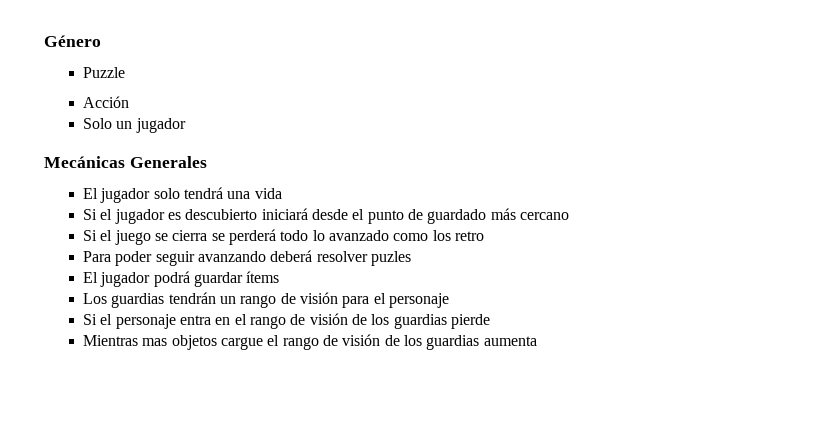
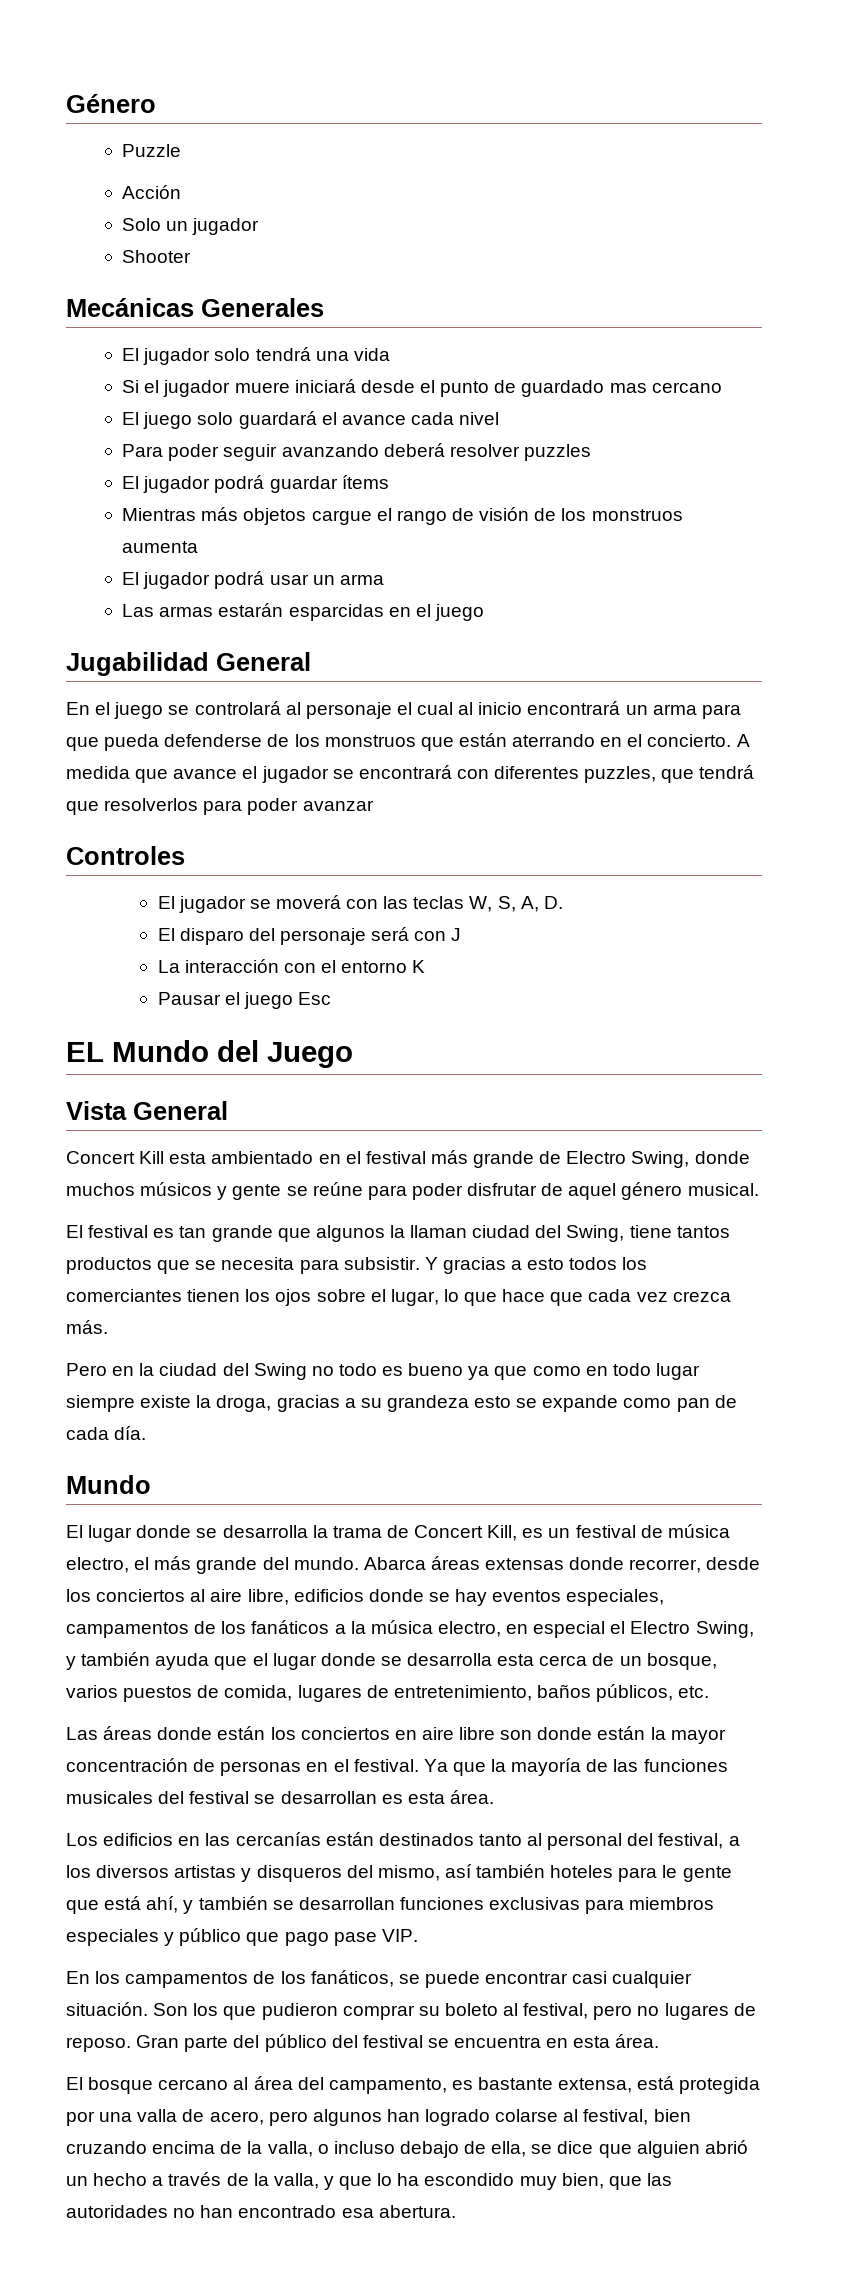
(186, 125) none -> [122,250,192,263] // Shooter
[168,209,258,220] es descubierto -> [234,382,290,393] muere
[490,208,516,220] más -> [609,383,647,393] mas
[83,229,484,245] Si el juego se cierra se perderá todo lo avanzado como los retro -> [122,411,500,429] El juego solo guardará el avance cada nivel
[370,251,411,266] puzles -> [523,444,591,461] puzzles
[83,292,449,308] [83,313,490,329] // Los guardias tendrán un rango de visión para el personaje // Si el personaje entra en el rango de visión de los guardias pierde -> (389, 482) none
[142,338,168,346] mas -> [201,507,239,521] más
[426,335,480,350] guardias -> [591,509,683,521] monstruos
(537, 341) none -> [122,571,384,589] [122,603,484,621] [66,652,311,676] [66,701,741,719] [66,733,750,751] [66,765,755,783] [66,798,374,815] [66,846,185,865] [157,895,563,913] [157,927,462,945] [157,959,426,973] [157,992,331,1009] [66,1040,353,1068] [66,1101,228,1120] [66,1150,750,1168] [66,1182,759,1200] [66,1225,730,1242] [66,1257,648,1274] [66,1289,731,1306] [66,1320,108,1334] [66,1363,700,1380] [66,1395,737,1412] [66,1426,147,1440] [66,1475,151,1494] [66,1524,730,1542] [66,1556,761,1574] [66,1589,665,1606] [66,1620,754,1638] [66,1652,717,1670] [66,1684,710,1702] [66,1726,726,1744] [66,1758,728,1776] [66,1790,494,1804] [66,1832,740,1850] [66,1864,732,1882] [66,1896,715,1914] [66,1928,418,1946] [66,1970,693,1988] [66,2002,756,2020] [66,2034,660,2052] [66,2076,761,2094] [66,2109,691,2126] [66,2140,748,2158] [66,2172,672,2190] [66,2205,456,2218] // El jugador podrá usar un arma // Las armas estarán esparcidas en el juego // Jugabilidad General // En el juego se controlará al personaje el cual al inicio encontrará un arma para que pueda defenderse de los monstruos que están aterrando en el concierto. A medida que avance el jugador se encontrará con diferentes puzzles, que tendrá que resolverlos para poder avanzar // Controles // El jugador se moverá con las teclas W, S, A, D. // El disparo del personaje será con J // La interacción con el entorno K // Pausar el juego Esc // EL Mundo del Juego // Vista General // Concert Kill esta ambientado en el festival más grande de Electro Swing, donde muchos músicos y gente se reúne para poder disfrutar de aquel género musical. // El festival es tan grande que algunos la llaman ciudad del Swing, tiene tantos productos que se necesita para subsistir. Y gracias a esto todos los comerciantes tienen los ojos sobre el lugar, lo que hace que cada vez crezca más. // Pero en la ciudad del Swing no todo es bueno ya que como en todo lugar siempre existe la droga, gracias a su grandeza esto se expande como pan de cada día. // Mundo // El lugar donde se desarrolla la trama de Concert Kill, es un festival de música electro, el más grande del mundo. Abarca áreas extensas donde recorrer, desde los conciertos al aire libre, edificios donde se hay eventos especiales, campamentos de los fanáticos a la música electro, en especial el Electro Swing, y también ayuda que el lugar donde se desarrolla esta cerca de un bosque, varios puestos de comida, lugares de entretenimiento, baños públicos, etc. // Las áreas donde están los conciertos en aire libre son donde están la mayor concentración de personas en el festival. Ya que la mayoría de las funciones musicales del festival se desarrollan es esta área. // Los edificios en las cercanías están destinados tanto al personal del festival, a los diversos artistas y disqueros del mismo, así también hoteles para le gente que está ahí, y también se desarrollan funciones exclusivas para miembros especiales y público que pago pase VIP. // En los campamentos de los fanáticos, se puede encontrar casi cualquier situación. Son los que pudieron comprar su boleto al festival, pero no lugares de reposo. Gran parte del público del festival se encuentra en esta área. // El bosque cercano al área del campamento, es bastante extensa, está protegida por una valla de acero, pero algunos han logrado colarse al festival, bien cruzando encima de la valla, o incluso debajo de ella, se dice que alguien abrió un hecho a través de la valla, y que lo ha escondido muy bien, que las autoridades no han encontrado esa abertura.

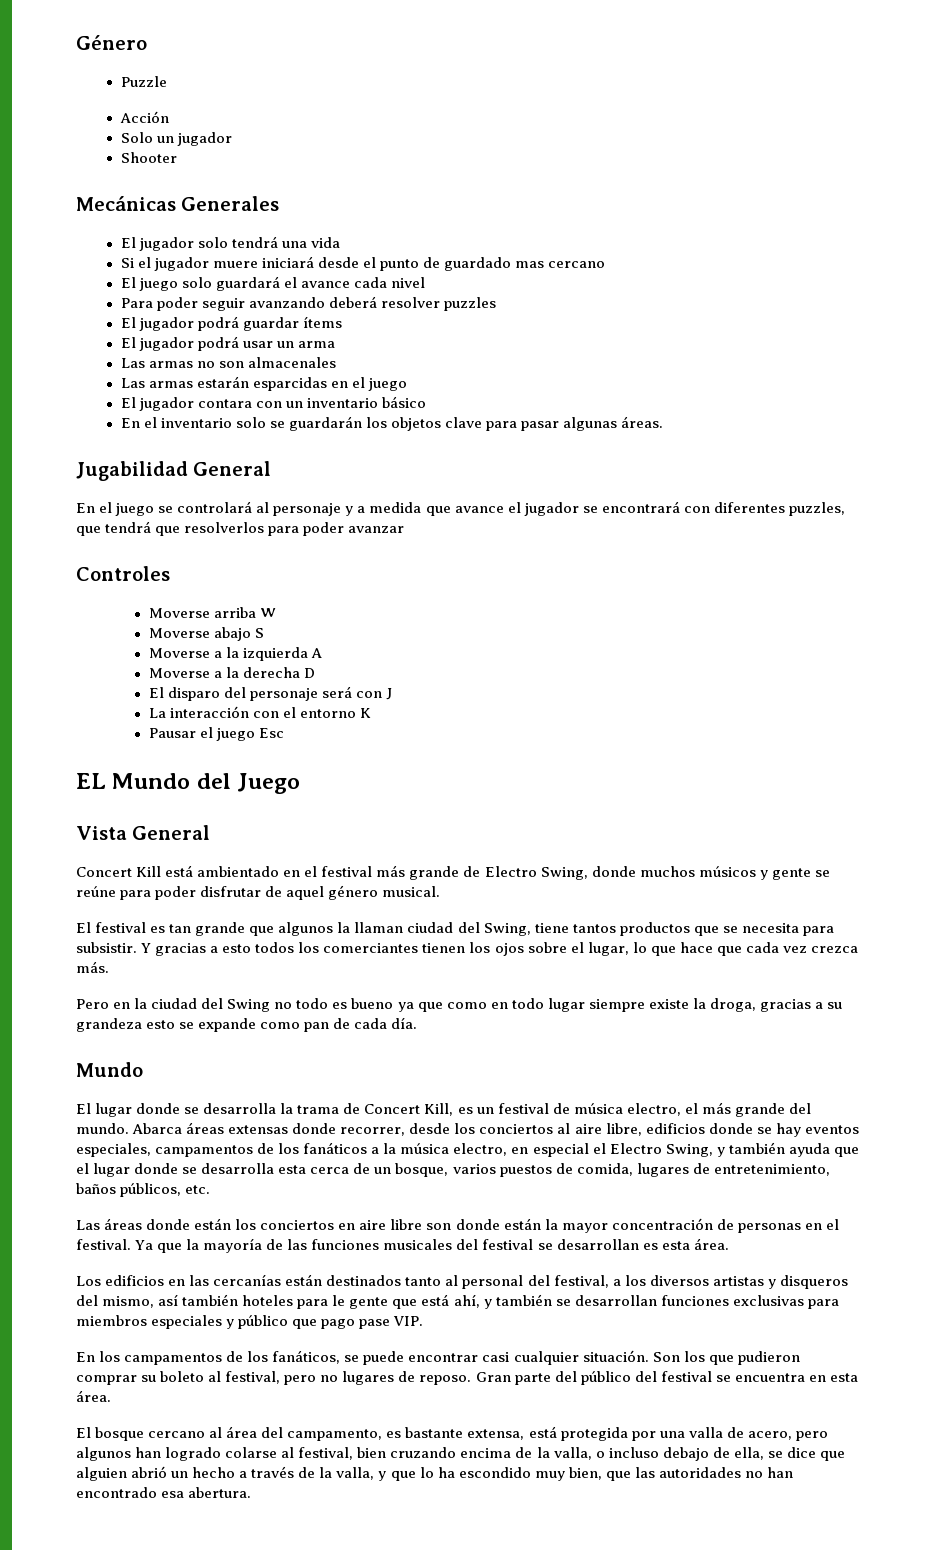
[122,507,683,525] [122,541,199,553] // Mientras más objetos cargue el rango de visión de los monstruos aumenta -> (342, 322) none
(384, 579) none -> [120,357,336,368] // Las armas no son almacenales
(484, 612) none -> [120,396,426,411] [120,416,664,431] // El jugador contara con un inventario básico // En el inventario solo se guardarán los objetos clave para pasar algunas áreas.
[396,701,741,719] [66,733,750,751] el cual al inicio encontrará un arma para que pueda defenderse de los monstruos que están aterrando en el concierto. A -> [345,506,366,516] y a
[157,895,563,913] El jugador se moverá con las teclas W, S, A, D. -> [148,607,276,618] [148,627,264,641] [148,647,323,661] [148,667,316,678] Moverse arriba W // Moverse abajo S // Moverse a la izquierda A // Moverse a la derecha D
[169,1152,207,1164] esta -> [165,865,194,877] está

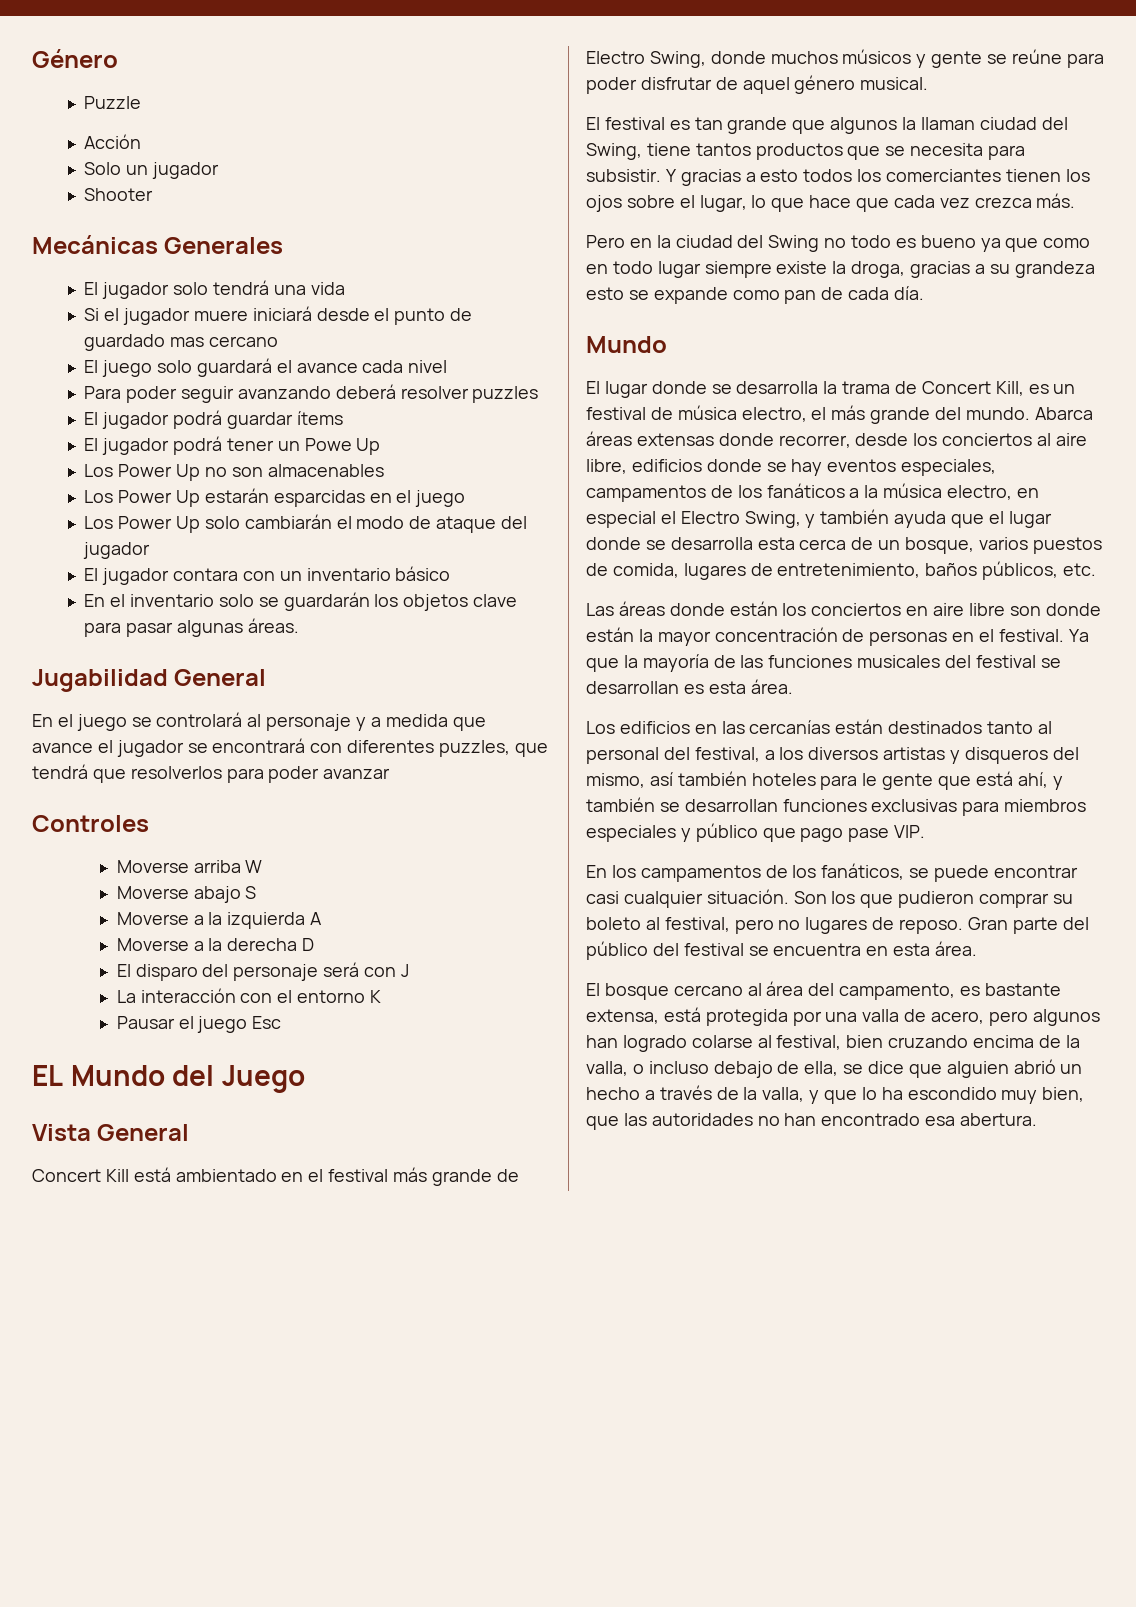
[242,341,335,348] [120,357,336,368] [120,378,193,388] usar un arma // Las armas no son almacenales // Las armas -> [226,438,381,455] [84,464,384,481] [84,490,200,507] tener un Powe Up // Los Power Up no son almacenables // Los Power Up
(407, 384) none -> [84,514,527,533] [83,542,151,559] // Los Power Up solo cambiarán el modo de ataque del jugador

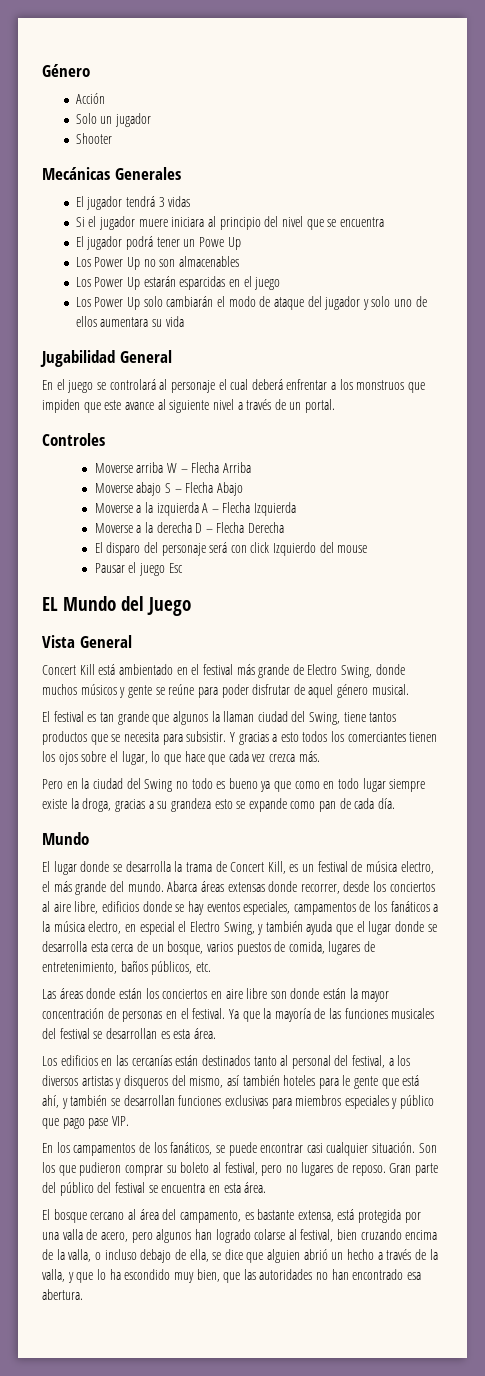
[84,96,142,109] // Puzzle -> (90, 70) none
[172,280,345,295] solo tendrá una vida -> [125,196,191,207] tendrá 3 vidas
[252,306,473,325] [84,334,278,351] [84,358,448,377] [84,384,539,403] [84,410,343,429] iniciará desde el punto de guardado mas cercano // El juego solo guardará el avance cada nivel // Para poder seguir avanzando deberá resolver puzzles // El jugador podrá guardar ítems -> [171,216,384,230] iniciara al principio del nivel que se encuentra
[84,566,451,585] [84,592,518,611] [84,618,299,637] // El jugador contara con un inventario básico // En el inventario solo se guardarán los objetos clave para pasar algunas áreas. -> [362,296,427,310] [75,316,184,327] y solo uno de ellos aumentara su vida
[356,714,486,731] [32,738,548,757] [32,764,391,783] y a medida que avance el jugador se encontrará con diferentes puzzles, que tendrá que resolverlos para poder avanzar -> [218,379,426,393] [42,399,336,413] el cual deberá enfrentar a los monstruos que impiden que este avance al siguiente nivel a través de un portal.
(263, 866) none -> [180,462,251,473] – Flecha Arriba
(257, 892) none -> [174,482,243,496] – Flecha Abajo
(323, 918) none -> [211,502,297,516] – Flecha Izquierda
(315, 944) none -> [205,522,285,533] – Flecha Derecha
[400,964,409,977] [116,988,381,1003] J // La interacción con el entorno K -> [250,542,368,556] click Izquierdo del mouse

